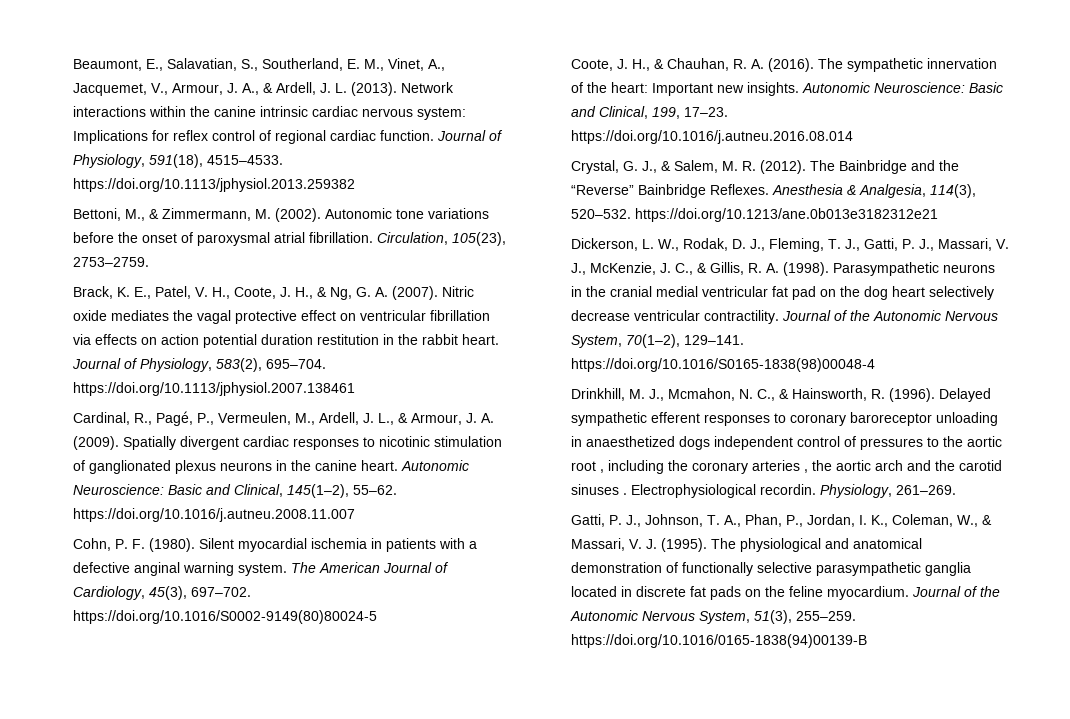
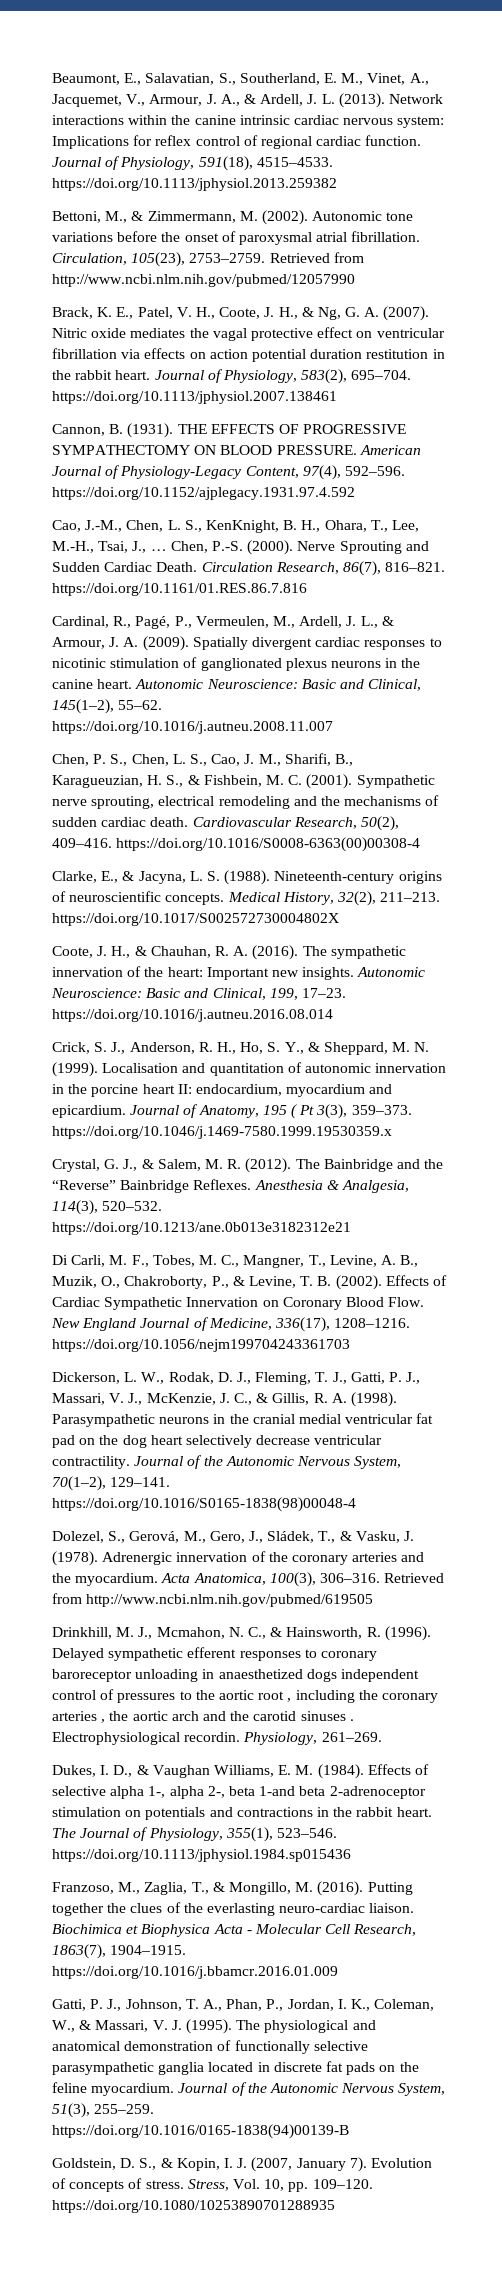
(149, 262) none -> [269,252,364,263] [52,274,356,287] Retrieved from http://www.ncbi.nlm.nih.gov/pubmed/12057990
(355, 389) none -> [52,423,407,438] [52,445,421,455] [52,465,405,480] [52,487,356,500] [52,520,419,533] [52,540,429,555] [52,561,446,576] [52,583,308,596] // Cannon, B. (1931). THE EFFECTS OF PROGRESSIVE SYMPATHECTOMY ON BLOOD PRESSURE. American Journal of Physiology-Legacy Content, 97(4), 592–596. https://doi.org/10.1152/ajplegacy.1931.97.4.592 // Cao, J.-M., Chen, L. S., KenKnight, B. H., Ohara, T., Lee, M.-H., Tsai, J., … Chen, P.-S. (2000). Nerve Sprouting and Sudden Cardiac Death. Circulation Research, 86(7), 816–821. https://doi.org/10.1161/01.RES.86.7.816
[72,538,477,552] [72,562,449,576] [72,586,251,600] [72,610,377,624] Cohn, P. F. (1980). Silent myocardial ischemia in patients with a defective anginal warning system. The American Journal of Cardiology, 45(3), 697–702. https://doi.org/10.1016/S0002-9149(80)80024-5 -> [52,753,353,766] [52,774,435,789] [52,795,440,809] [52,816,399,831] [52,837,421,852] [52,870,442,885] [52,891,441,906] [52,913,340,926] Chen, P. S., Chen, L. S., Cao, J. M., Sharifi, B., Karagueuzian, H. S., & Fishbein, M. C. (2001). Sympathetic nerve sprouting, electrical remodeling and the mechanisms of sudden cardiac death. Cardiovascular Research, 50(2), 409–416. https://doi.org/10.1016/S0008-6363(00)00308-4 // Clarke, E., & Jacyna, L. S. (1988). Nineteenth-century origins of neuroscientific concepts. Medical History, 32(2), 211–213. https://doi.org/10.1017/S002572730004802X
(853, 137) none -> [52,1042,430,1055] [52,1062,447,1077] [52,1084,393,1097] [52,1104,412,1119] [52,1126,393,1139] // Crick, S. J., Anderson, R. H., Ho, S. Y., & Sheppard, M. N. (1999). Localisation and quantitation of autonomic innervation in the porcine heart II: endocardium, myocardium and epicardium. Journal of Anatomy, 195 ( Pt 3(3), 359–373. https://doi.org/10.1046/j.1469-7580.1999.19530359.x
(938, 215) none -> [52,1255,419,1268] [52,1275,447,1290] [52,1297,425,1310] [51,1317,411,1332] [52,1339,351,1352] // Di Carli, M. F., Tobes, M. C., Mangner, T., Levine, A. B., Muzik, O., Chakroborty, P., & Levine, T. B. (2002). Effects of Cardiac Sympathetic Innervation on Coronary Blood Flow. New England Journal of Medicine, 336(17), 1208–1216. https://doi.org/10.1056/nejm199704243361703
(875, 365) none -> [52,1531,414,1543] [52,1551,425,1566] [52,1572,445,1587] [52,1593,374,1607] // Dolezel, S., Gerová, M., Gero, J., Sládek, T., & Vasku, J. (1978). Adrenergic innervation of the coronary arteries and the myocardium. Acta Anatomica, 100(3), 306–316. Retrieved from http://www.ncbi.nlm.nih.gov/pubmed/619505
(956, 490) none -> [52,1764,429,1779] [52,1786,426,1799] [52,1807,432,1820] [52,1827,337,1842] [52,1849,352,1862] [52,1881,413,1896] [52,1902,415,1916] [52,1924,417,1937] [52,1944,187,1959] [52,1966,339,1979] // Dukes, I. D., & Vaughan Williams, E. M. (1984). Effects of selective alpha 1‐, alpha 2‐, beta 1‐and beta 2‐adrenoceptor stimulation on potentials and contractions in the rabbit heart. The Journal of Physiology, 355(1), 523–546. https://doi.org/10.1113/jphysiol.1984.sp015436 // Franzoso, M., Zaglia, T., & Mongillo, M. (2016). Putting together the clues of the everlasting neuro-cardiac liaison. Biochimica et Biophysica Acta - Molecular Cell Research, 1863(7), 1904–1915. https://doi.org/10.1016/j.bbamcr.2016.01.009
(867, 641) none -> [52,2157,432,2172] [52,2178,373,2192] [52,2200,336,2213] // Goldstein, D. S., & Kopin, I. J. (2007, January 7). Evolution of concepts of stress. Stress, Vol. 10, pp. 109–120. https://doi.org/10.1080/10253890701288935

